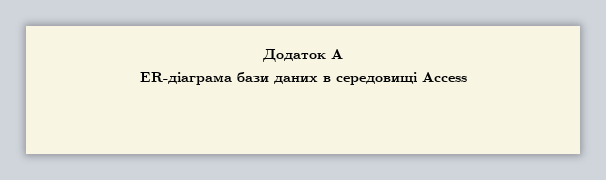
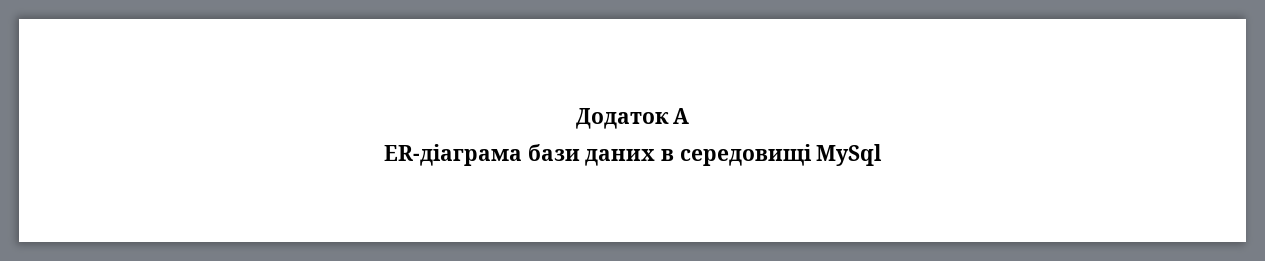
[421,72,467,82] Access -> [816,144,883,166] MySql

